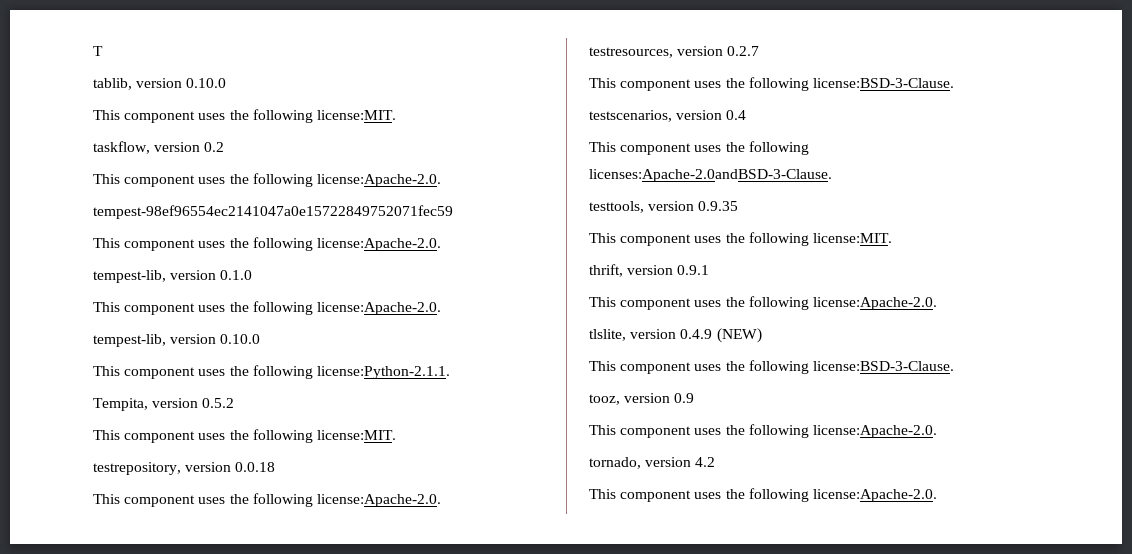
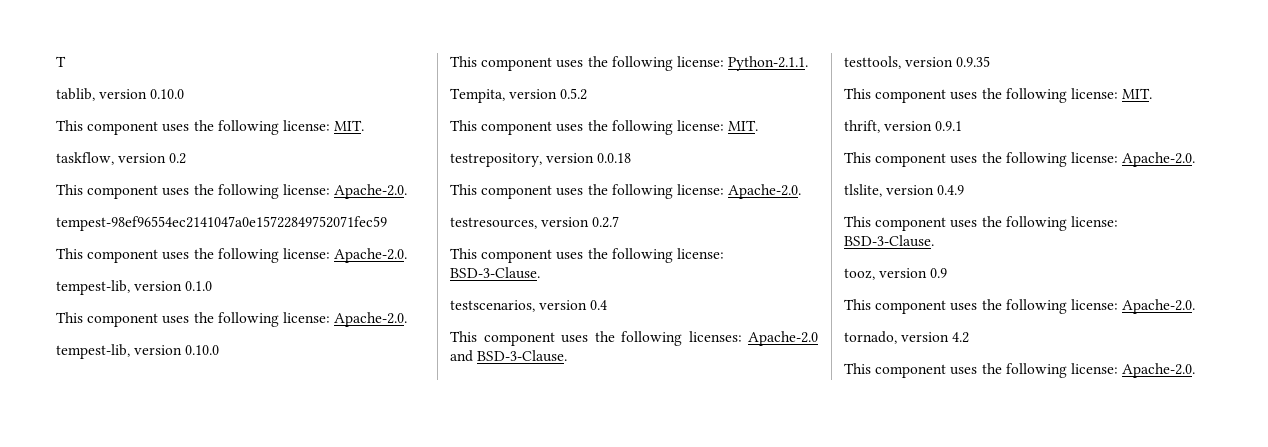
[316,110,396,120] license:MIT. -> [282,120,365,131] license: MIT.
[316,174,441,187] license:Apache-2.0. -> [282,184,408,199] license: Apache-2.0.
[316,238,441,251] license:Apache-2.0. -> [282,248,408,263] license: Apache-2.0.
[316,302,441,315] license:Apache-2.0. -> [282,312,408,327] license: Apache-2.0.
[316,366,450,379] license:Python-2.1.1. -> [676,56,809,71] license: Python-2.1.1.
[316,430,396,440] license:MIT. -> [676,120,759,131] license: MIT.
[316,494,441,507] license:Apache-2.0. -> [676,184,802,199] license: Apache-2.0.
[812,78,954,88] license:BSD-3-Clause. -> [676,248,724,259] [450,267,540,279] license: BSD-3-Clause.
[589,169,832,182] licenses:Apache-2.0andBSD-3-Clause. -> [688,331,818,346] [450,350,568,362] licenses: Apache-2.0 and BSD-3-Clause.
[812,233,892,243] license:MIT. -> [1070,88,1153,99] license: MIT.
[812,297,937,310] license:Apache-2.0. -> [1070,152,1196,167] license: Apache-2.0.
[716,328,762,343] [589,360,954,374] (NEW) // This component uses the following license:BSD-3-Clause. -> [844,216,1118,231] [844,235,934,247] // This component uses the following license: BSD-3-Clause.
[812,425,937,438] license:Apache-2.0. -> [1070,299,1196,314] license: Apache-2.0.
[812,489,937,502] license:Apache-2.0. -> [1070,363,1196,378] license: Apache-2.0.

